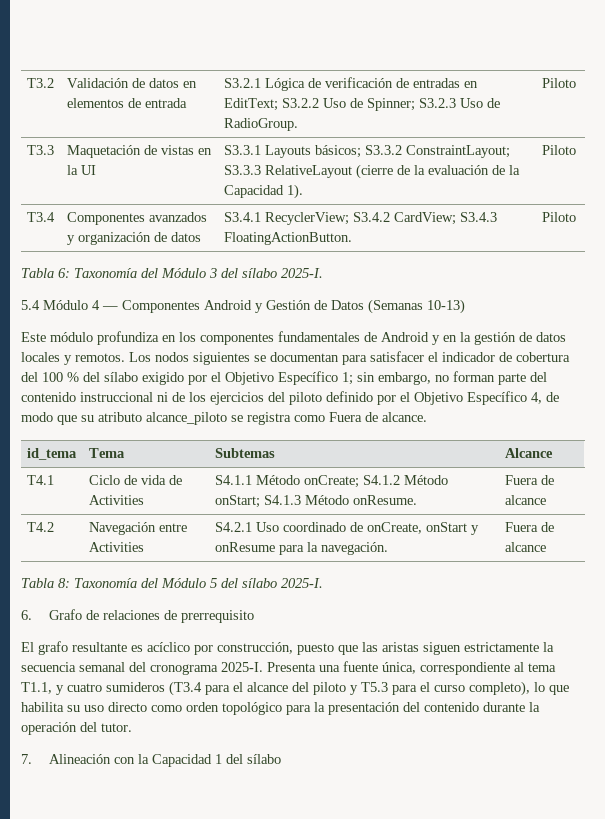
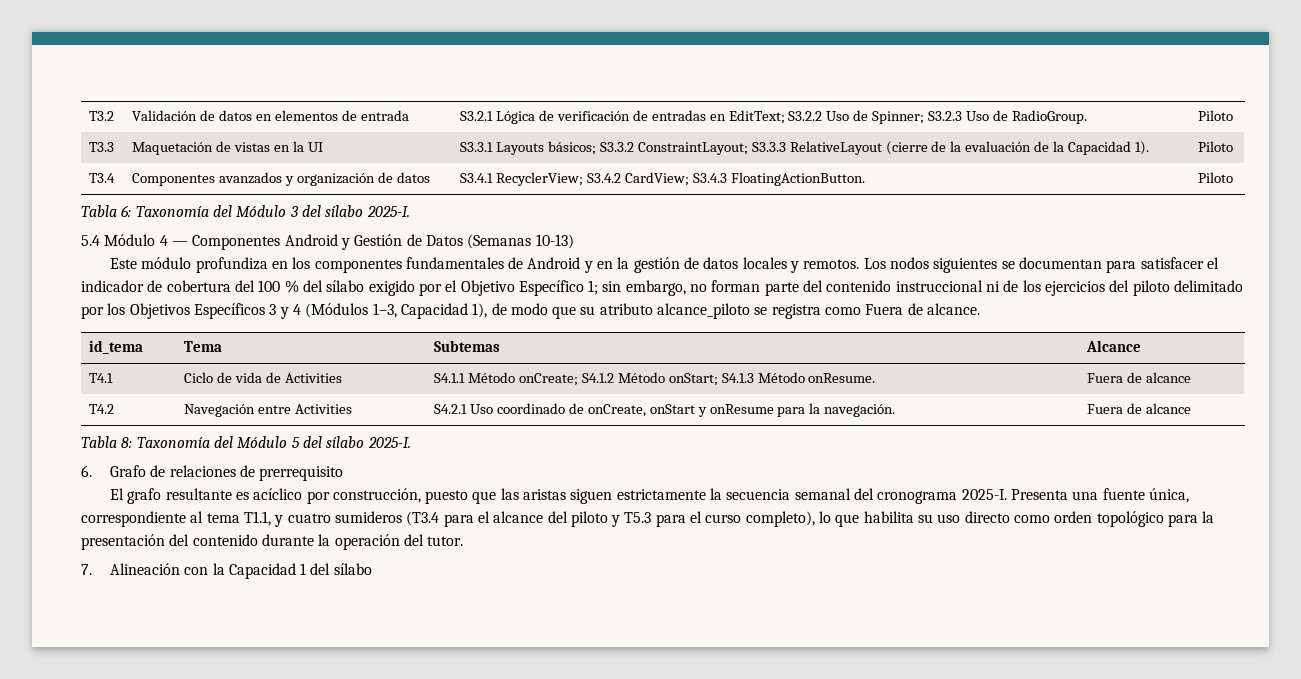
[326,391,542,405] definido por el Objetivo Específico 4, -> [1173,280,1243,292] [81,303,488,319] delimitado por los Objetivos Específicos 3 y 4 (Módulos 1–3, Capacidad 1),

